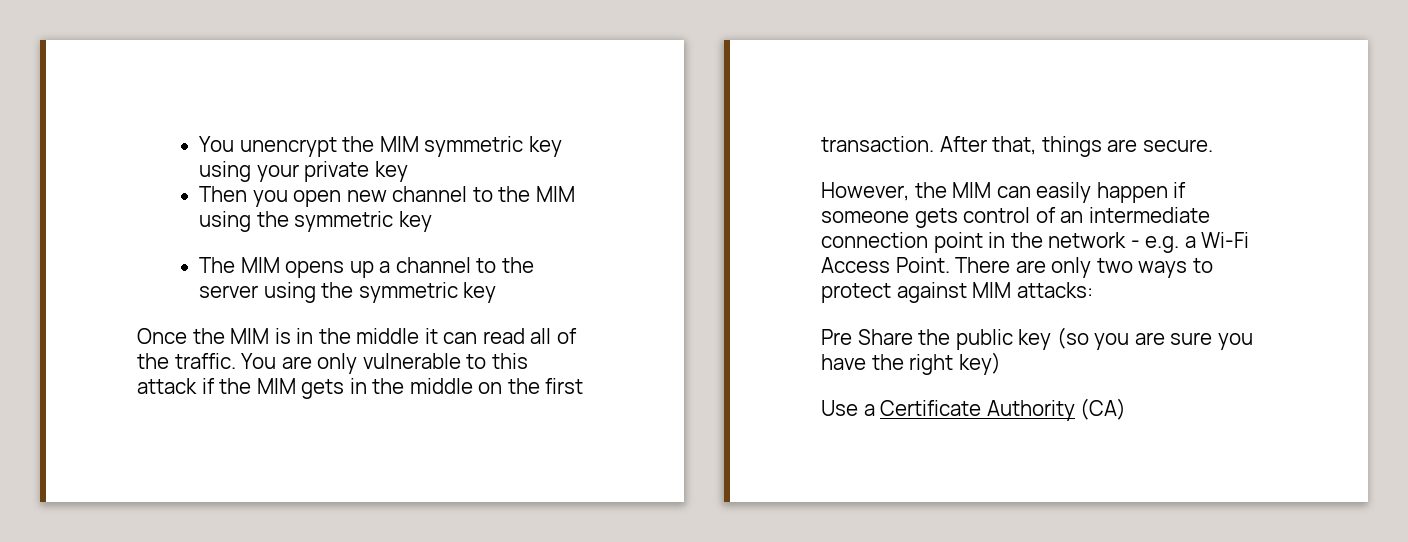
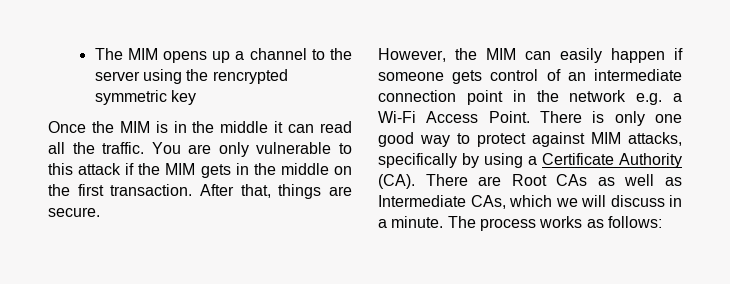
[199,136,562,157] [199,161,408,182] [199,186,575,207] [199,211,432,232] You unencrypt the MIM symmetric key using your private key // Then you open new channel to the MIM using the symmetric key // -> (94, 54) none
(354, 290) none -> [212,69,288,84] rencrypted
[556,328,577,344] of -> (65, 148) none
[1130,240,1140,248] - -> (627, 96) none
[1015,257,1213,278] [821,282,1093,303] [821,327,1253,350] [821,352,1001,375] [821,398,1127,421] are only two ways to protect against MIM attacks: // Pre Share the public key (so you are sure you have the right key) // Use a Certificate Authority (CA) -> [592,111,682,126] [378,132,682,147] [378,153,682,168] [378,174,682,189] [378,195,682,209] [378,216,662,231] is only one good way to protect against MIM attacks, specifically by using a Certificate Authority (CA). There are Root CAs as well as Intermediate CAs, which we will discuss in a minute. The process works as follows:

